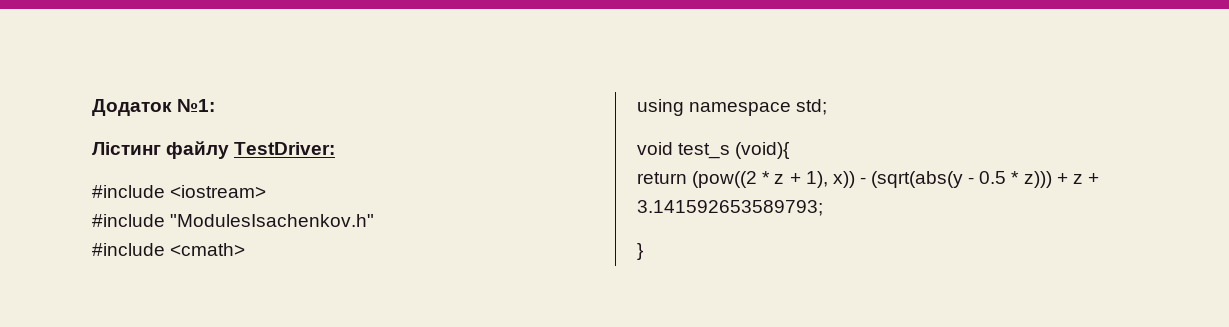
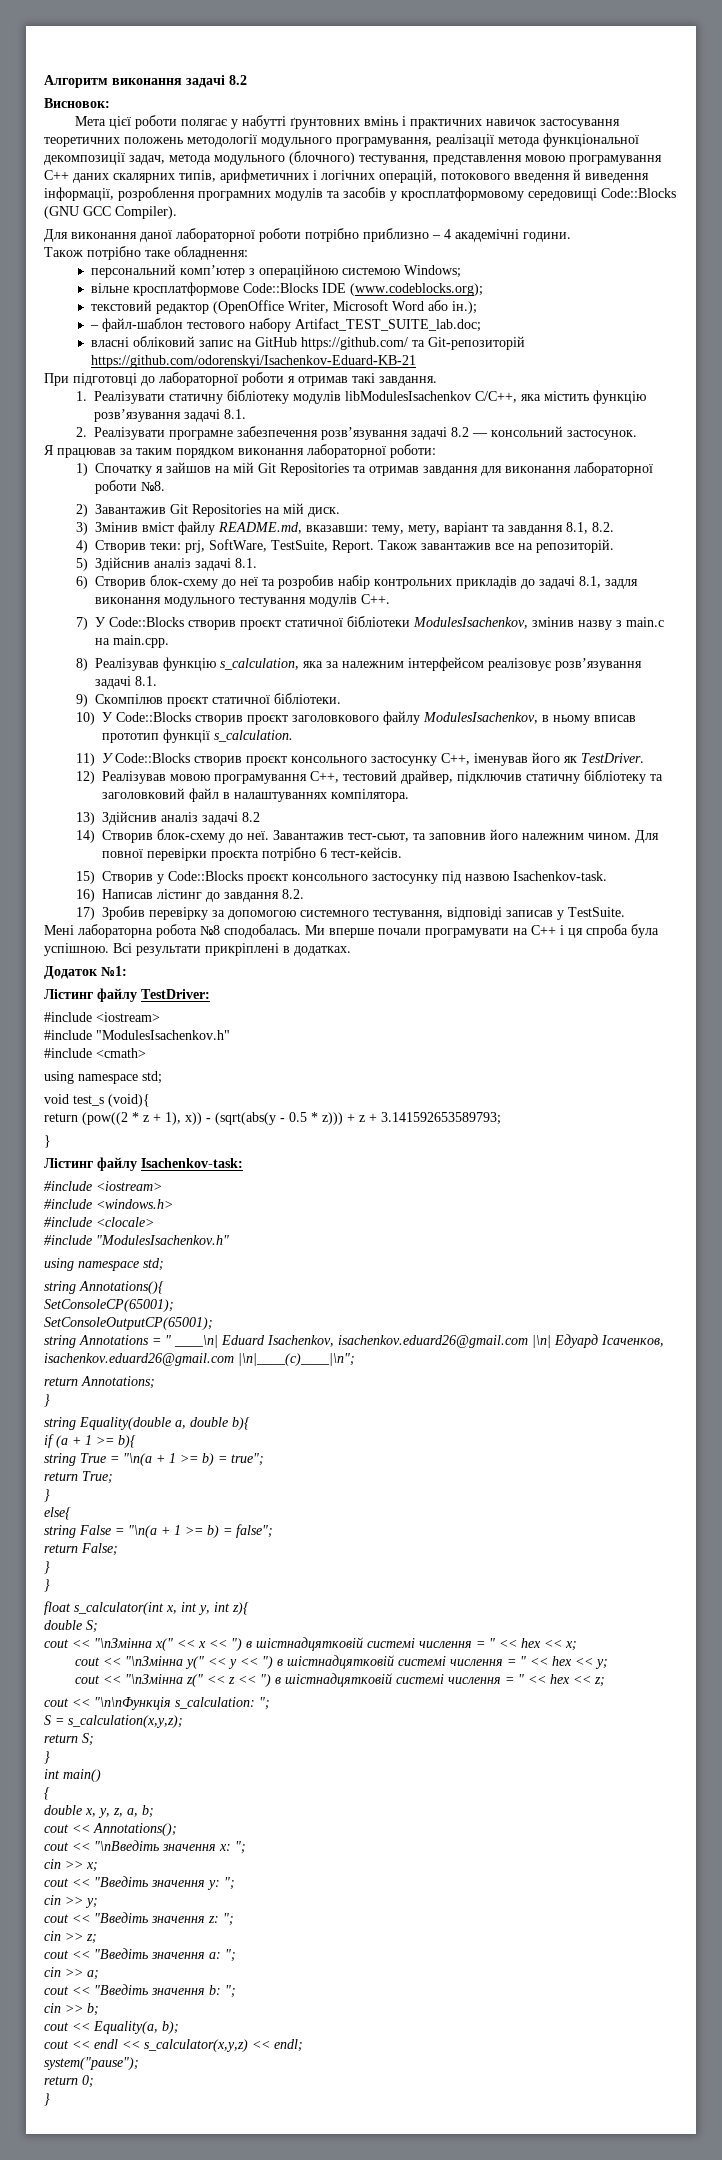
(92, 107) none -> [44,75,247,88] [44,98,110,108] [74,115,620,129] [44,133,639,147] [44,151,662,165] [44,169,649,183] [44,187,676,201] [44,206,177,219] [44,228,571,242] [44,246,248,260] [90,264,461,278] [90,282,483,296] [90,300,477,314] [89,318,481,332] [90,336,525,350] [90,355,416,368] [44,372,437,386] [75,390,646,404] [93,409,246,422] [75,426,637,440] [44,444,436,458] [75,462,653,476] [94,480,165,494] [75,503,340,517] [75,521,614,535] [75,539,614,553] [75,557,257,571] [75,575,638,589] [94,594,390,607] [75,616,664,630] [94,635,169,648] [75,657,642,671] [94,676,157,689] [75,693,341,707] [75,711,636,725] [101,729,293,743] [75,752,644,766] [75,770,663,784] [101,788,409,802] [75,811,260,825] [75,829,659,843] [101,847,402,861] [75,871,607,884] [75,889,304,902] [75,906,625,920] [44,924,659,938] [44,943,351,956] Алгоритм виконання задачі 8.2 // Висновок: // Мета цієї роботи полягає у набутті ґрунтовних вмінь і практичних навичок застосування теоретичних положень методології модульного програмування, реалізації метода функціональної декомпозиції задач, метода модульного (блочного) тестування, представлення мовою програмування С++ даних скалярних типів, арифметичних і логічних операцій, потокового введення й виведення інформації, розроблення програмних модулів та засобів у кросплатформовому середовищі Code::Blocks (GNU GCC Compiler). // Для виконання даної лабораторної роботи потрібно приблизно – 4 академічні години. // Також потрібно таке обладнення: // персональний комп’ютер з операційною системою Windows; // вільне кросплатформове Code::Blocks IDE (www.codeblocks.org); // текстовий редактор (OpenOffice Writer, Microsoft Word або ін.); // – файл-шаблон тестового набору Artifact_TEST_SUITE_lab.doc; // власні обліковий запис на GitHub https://github.com/ та Git-репозиторій https://github.com/odorenskyi/Isachenkov-Eduard-KB-21 // При підготовці до лабораторної роботи я отримав такі завдання. // 1. Реалізувати статичну бібліотеку модулів libModulesIsachenkov C/C++, яка містить функцію розв’язування задачі 8.1. // 2. Реалізувати програмне забезпечення розв’язування задачі 8.2 — консольний застосунок. // Я працював за таким порядком виконання лабораторної роботи: // 1) Спочатку я зайшов на мій Git Repositories та отримав завдання для виконання лабораторної роботи №8. // 2) Завантажив Git Repositories на мій диск. // 3) Змінив вміст файлу README.md, вказавши: тему, мету, варіант та завдання 8.1, 8.2. // 4) Створив теки: prj, SoftWare, TestSuite, Report. Також завантажив все на репозиторій. // 5) Здійснив аналіз задачі 8.1. // 6) Створив блок-схему до неї та розробив набір контрольних прикладів до задачі 8.1, задля виконання модульного тестування модулів С++. // 7) У Code::Blocks створив проєкт статичної бібліотеки ModulesIsachenkov, змінив назву з main.c на main.cpp. // 8) Реалізував функцію s_calculation, яка за належним інтерфейсом реалізовує розв’язування задачі 8.1. // 9) Скомпілюв проєкт статичної бібліотеки. // 10) У Code::Blocks створив проєкт заголовкового файлу ModulesIsachenkov, в ньому вписав прототип функції s_calculation. // 11) У Code::Blocks створив проєкт консольного застосунку С++, іменував його як TestDriver. // 12) Реалізував мовою програмування С++, тестовий драйвер, підключив статичну бібліотеку та заголовковий файл в налаштуваннях компілятора. // 13) Здійснив аналіз задачі 8.2 // 14) Створив блок-схему до неї. Завантажив тест-сьют, та заповнив його належним чином. Для повної перевірки проєкта потрібно 6 тест-кейсів. // 15) Створив у Code::Blocks проєкт консольного застосунку під назвою Isachenkov-task. // 16) Написав лістинг до завдання 8.2. // 17) Зробив перевірку за допомогою системного тестування, відповіді записав у TestSuite. // Мені лабораторна робота №8 сподобалась. Ми вперше почали програмувати на С++ і ця спроба була успішною. Всі результати прикріплені в додатках. //
(643, 251) none -> [44,1157,243,1171] [44,1181,162,1191] [44,1199,173,1209] [44,1217,154,1227] [44,1235,229,1245] [44,1258,164,1271] [44,1281,164,1294] [44,1299,174,1312] [44,1317,213,1330] [44,1334,664,1348] [44,1353,355,1366] [44,1376,155,1389] [44,1394,50,1407] [44,1417,250,1430] [44,1434,136,1448] [44,1453,264,1466] [44,1471,113,1484] [44,1489,50,1502] [44,1507,71,1520] [44,1524,273,1538] [44,1543,118,1556] [44,1561,50,1574] [44,1579,50,1592] [44,1601,249,1615] [44,1620,98,1633] [44,1637,577,1651] [74,1655,608,1669] [74,1673,605,1687] [44,1697,270,1710] [44,1715,183,1728] [44,1733,94,1746] [44,1751,50,1764] [44,1769,101,1782] [44,1787,50,1800] [44,1805,154,1818] [44,1823,177,1836] [44,1840,246,1854] [44,1859,98,1872] [44,1876,235,1890] [44,1895,98,1908] [44,1912,234,1926] [44,1931,97,1944] [44,1948,236,1962] [44,1967,99,1980] [44,1984,236,1998] [44,2003,99,2016] [44,2021,179,2034] [44,2039,303,2052] [44,2057,139,2070] [44,2075,94,2088] [44,2093,50,2106] // Лістинг файлу Isachenkov-task: // #include <iostream> // #include <windows.h> // #include <clocale> // #include "ModulesIsachenkov.h" // using namespace std; // string Annotations(){ // SetConsoleCP(65001); // SetConsoleOutputCP(65001); // string Annotations = " ____\n| Eduard Isachenkov, isachenkov.eduard26@gmail.com |\n| Едуард Ісаченков, isachenkov.eduard26@gmail.com |\n|____(c)____|\n"; // return Annotations; // } // string Equality(double a, double b){ // if (a + 1 >= b){ // string True = "\n(a + 1 >= b) = true"; // return True; // } // else{ // string False = "\n(a + 1 >= b) = false"; // return False; // } // } // float s_calculator(int x, int y, int z){ // double S; // cout << "\nЗмінна x(" << x << ") в шістнадцятковій системі числення = " << hex << x; // cout << "\nЗмінна y(" << y << ") в шістнадцятковій системі числення = " << hex << y; // cout << "\nЗмінна z(" << z << ") в шістнадцятковій системі числення = " << hex << z; // cout << "\n\nФункція s_calculation: "; // S = s_calculation(x,y,z); // return S; // } // int main() // { // double x, y, z, a, b; // cout << Annotations(); // cout << "\nВведіть значення x: "; // cin >> x; // cout << "Введіть значення y: "; // cin >> y; // cout << "Введіть значення z: "; // cin >> z; // cout << "Введіть значення a: "; // cin >> a; // cout << "Введіть значення b: "; // cin >> b; // cout << Equality(a, b); // cout << endl << s_calculator(x,y,z) << endl; // system("pause"); // return 0; // }

